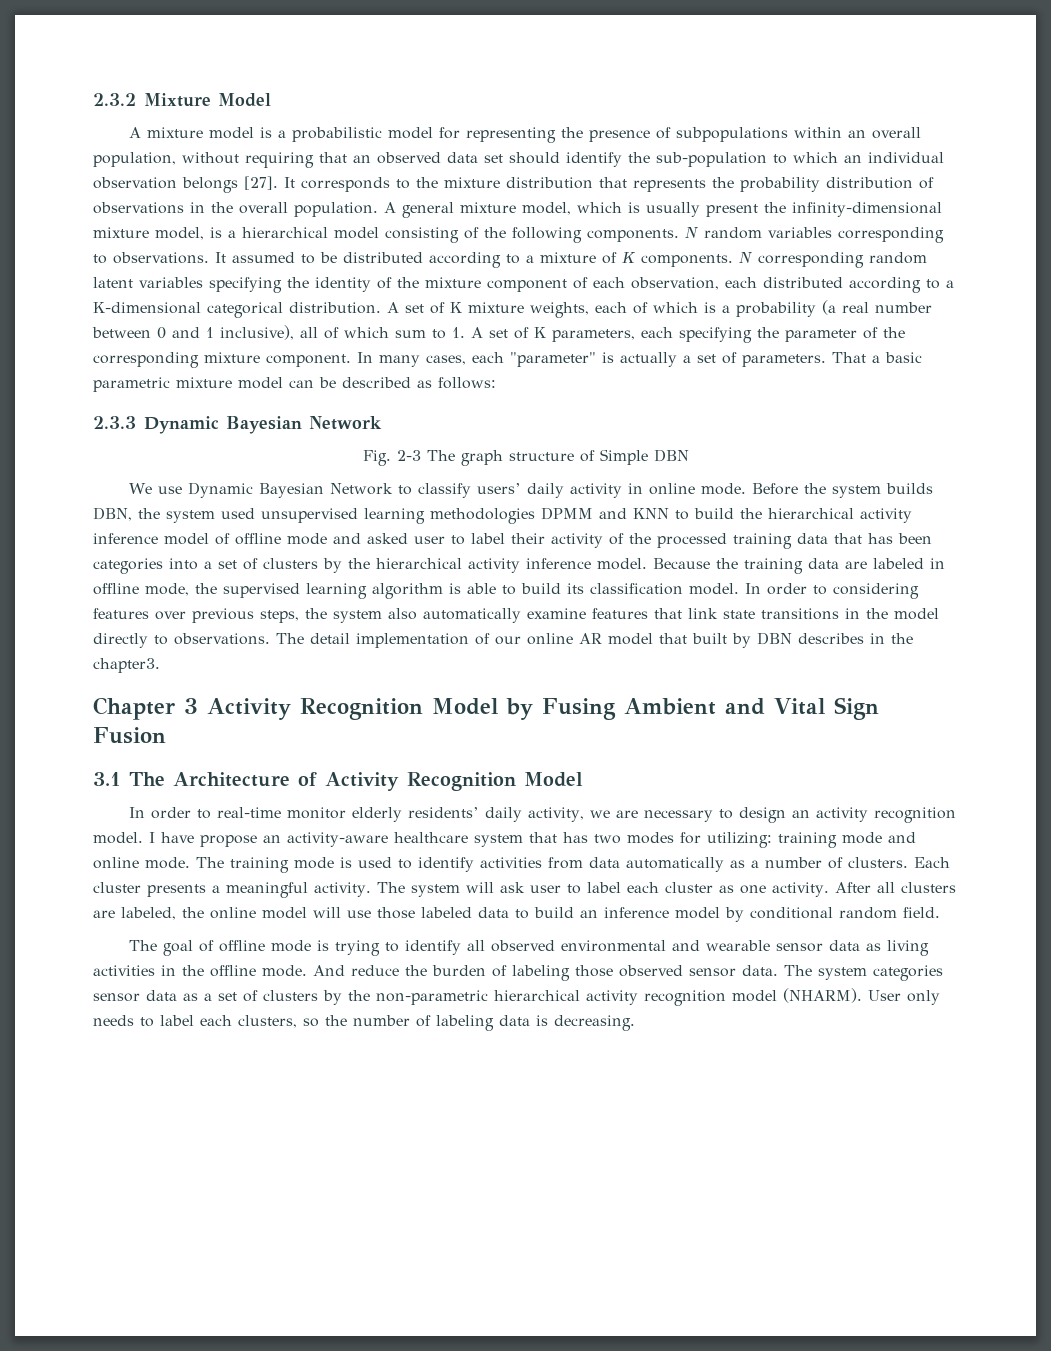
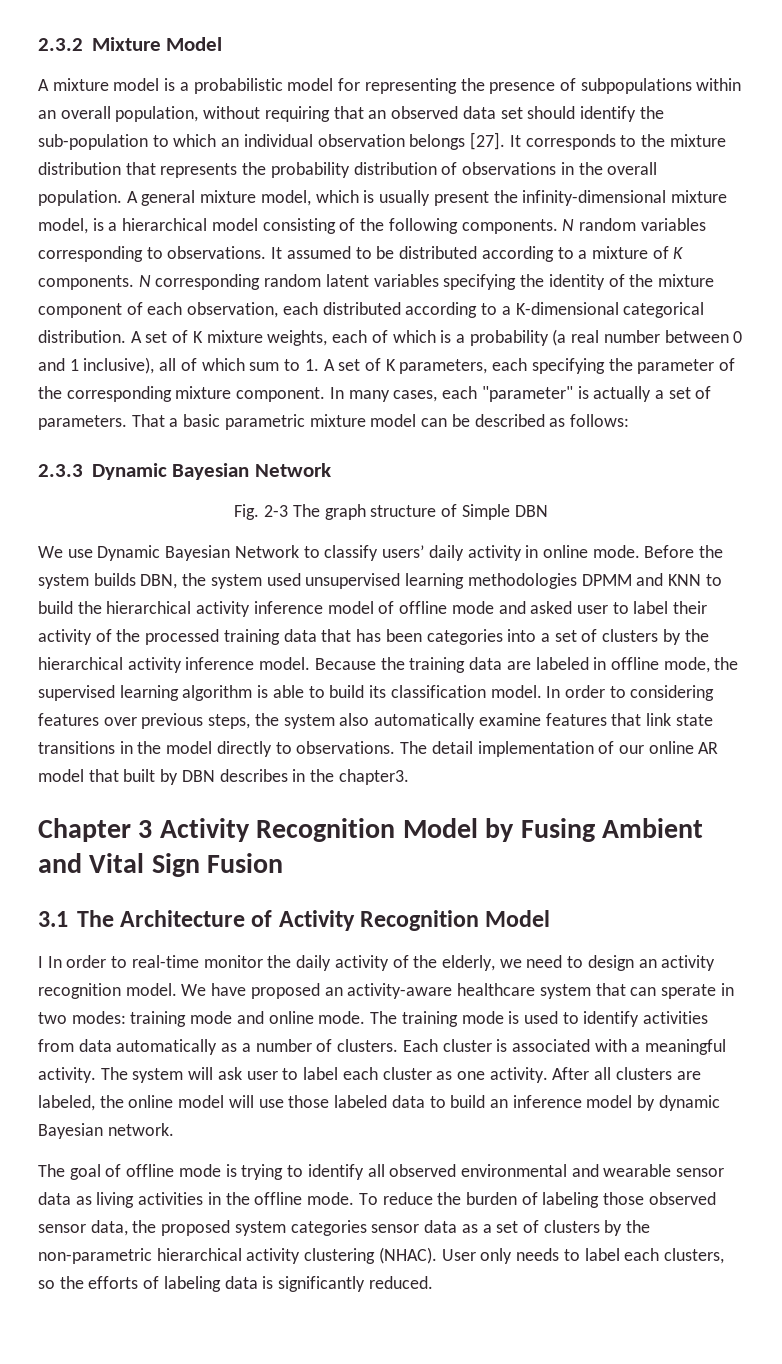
(583, 779) none -> [38,956,43,968] I
[351,807,713,822] elderly residents’ daily activity, we are necessary -> [267,955,563,971] the daily activity of the elderly, we need
[149,832,257,847] I have propose -> [181,983,320,999] We have proposed
[563,832,772,848] has two modes for utilizing: -> [630,983,734,999] [38,1011,126,1024] can sperate in two modes:
[147,884,206,897] presents -> [496,1039,627,1052] is associated with
[750,907,940,919] conditional random field. -> [658,1095,720,1111] [38,1123,174,1139] dynamic Bayesian network.
[313,965,345,976] And -> [358,1193,378,1205] To
[742,965,812,976] data. The -> [90,1220,231,1236] data, the proposed
[644,988,862,1006] recognition model (NHARM). -> [304,1247,437,1264] clustering (NHAC).
[353,1015,410,1026] number -> [88,1276,139,1289] efforts
[554,1015,635,1031] decreasing. -> [278,1276,433,1292] significantly reduced.

